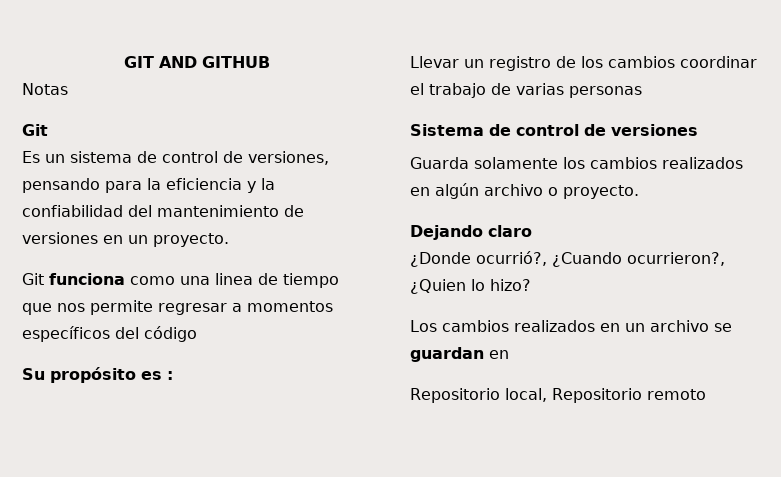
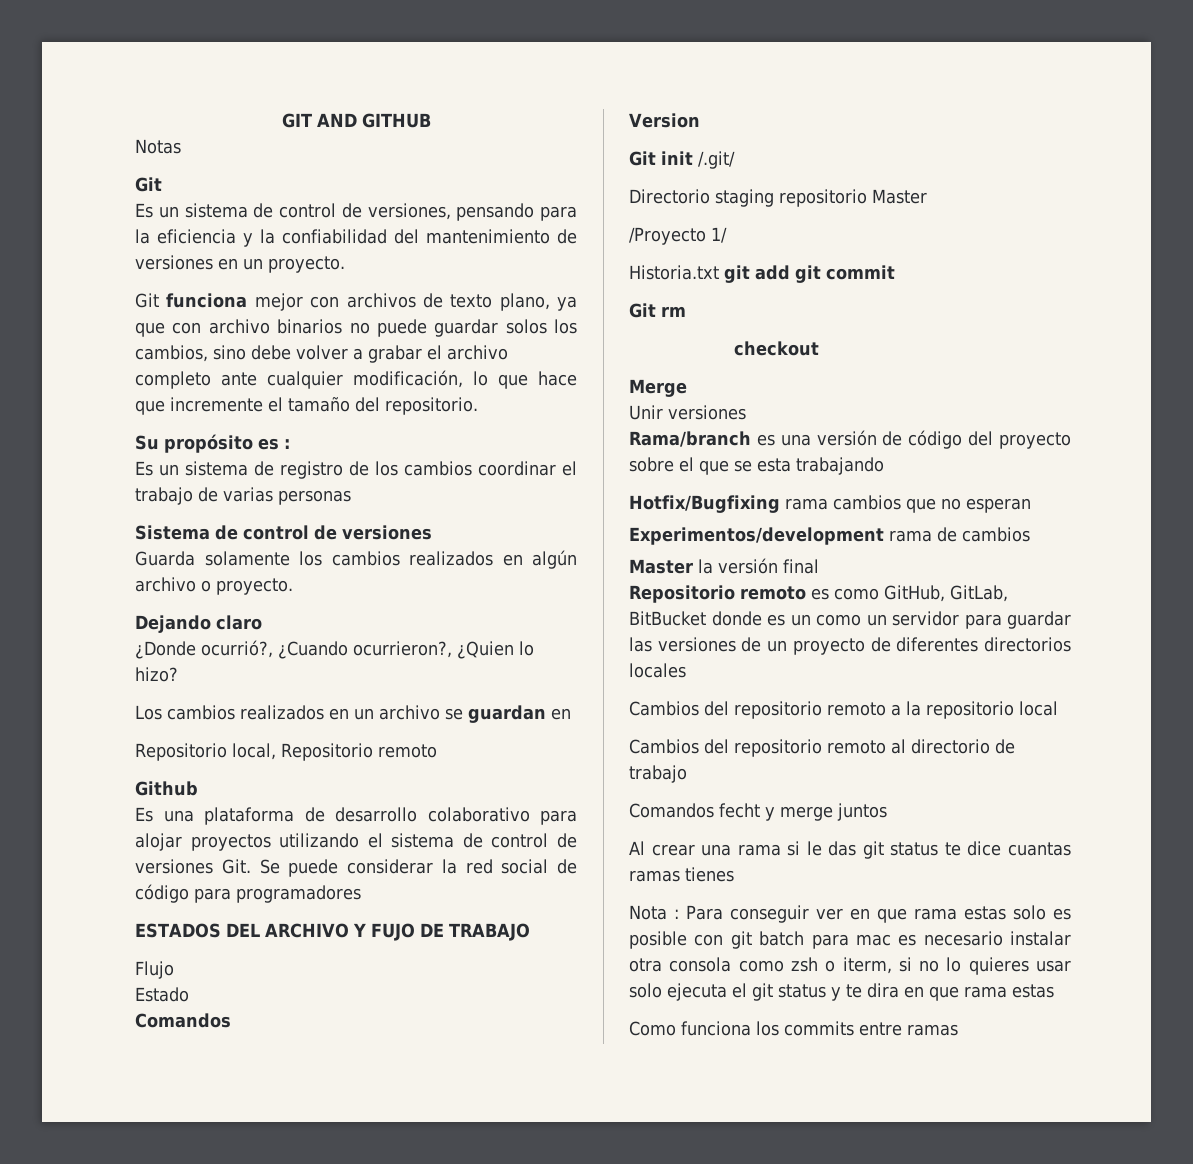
[130,273,339,288] [22,300,333,315] [22,326,197,342] como una linea de tiempo que nos permite regresar a momentos específicos del código -> [254,293,577,311] [135,319,577,337] [135,345,508,363] [135,370,577,389] [135,397,478,415] mejor con archivos de texto plano, ya que con archivo binarios no puede guardar solos los cambios, sino debe volver a grabar el archivo completo ante cualquier modificación, lo que hace que incremente el tamaño del repositorio.
[410,56,484,68] Llevar un -> [135,461,274,476] Es un sistema de
(706, 394) none -> [135,781,198,796] [135,807,577,825] [135,833,577,851] [135,859,577,877] [135,884,361,903] [135,923,530,941] [135,961,174,979] [135,987,189,1002] [135,1013,231,1028] [629,113,700,128] [629,151,735,169] [629,189,927,207] [629,227,727,245] [629,265,895,283] [629,303,686,318] [733,341,819,356] [629,379,687,397] [629,405,746,420] [629,430,1071,449] [629,457,884,475] [629,495,1031,513] [629,527,1030,545] [629,558,819,574] [629,585,1008,603] [629,611,1071,629] [629,637,1071,655] [629,663,686,678] [629,701,1058,719] [629,739,1015,757] [629,765,687,783] [629,803,887,821] [629,841,1071,859] [629,867,734,882] [629,905,1071,923] [629,931,1071,949] [629,957,1071,975] [629,983,1054,1001] [629,1021,958,1036] // Github // Es una plataforma de desarrollo colaborativo para alojar proyectos utilizando el sistema de control de versiones Git. Se puede considerar la red social de código para programadores // ESTADOS DEL ARCHIVO Y FUJO DE TRABAJO // Flujo // Estado // Comandos // Version // Git init /.git/ // Directorio staging repositorio Master // /Proyecto 1/ // Historia.txt git add git commit // Git rm // checkout // Merge // Unir versiones // Rama/branch es una versión de código del proyecto sobre el que se esta trabajando // Hotfix/Bugfixing rama cambios que no esperan // Experimentos/development rama de cambios // Master la versión final // Repositorio remoto es como GitHub, GitLab, BitBucket donde es un como un servidor para guardar las versiones de un proyecto de diferentes directorios locales // Cambios del repositorio remoto a la repositorio local // Cambios del repositorio remoto al directorio de trabajo // Comandos fecht y merge juntos // Al crear una rama si le das git status te dice cuantas ramas tienes // Nota : Para conseguir ver en que rama estas solo es posible con git batch para mac es necesario instalar otra consola como zsh o iterm, si no lo quieres usar solo ejecuta el git status y te dira en que rama estas // Como funciona los commits entre ramas

